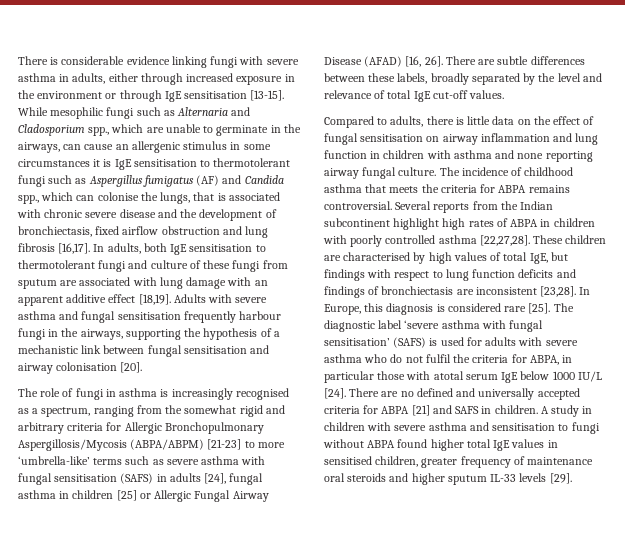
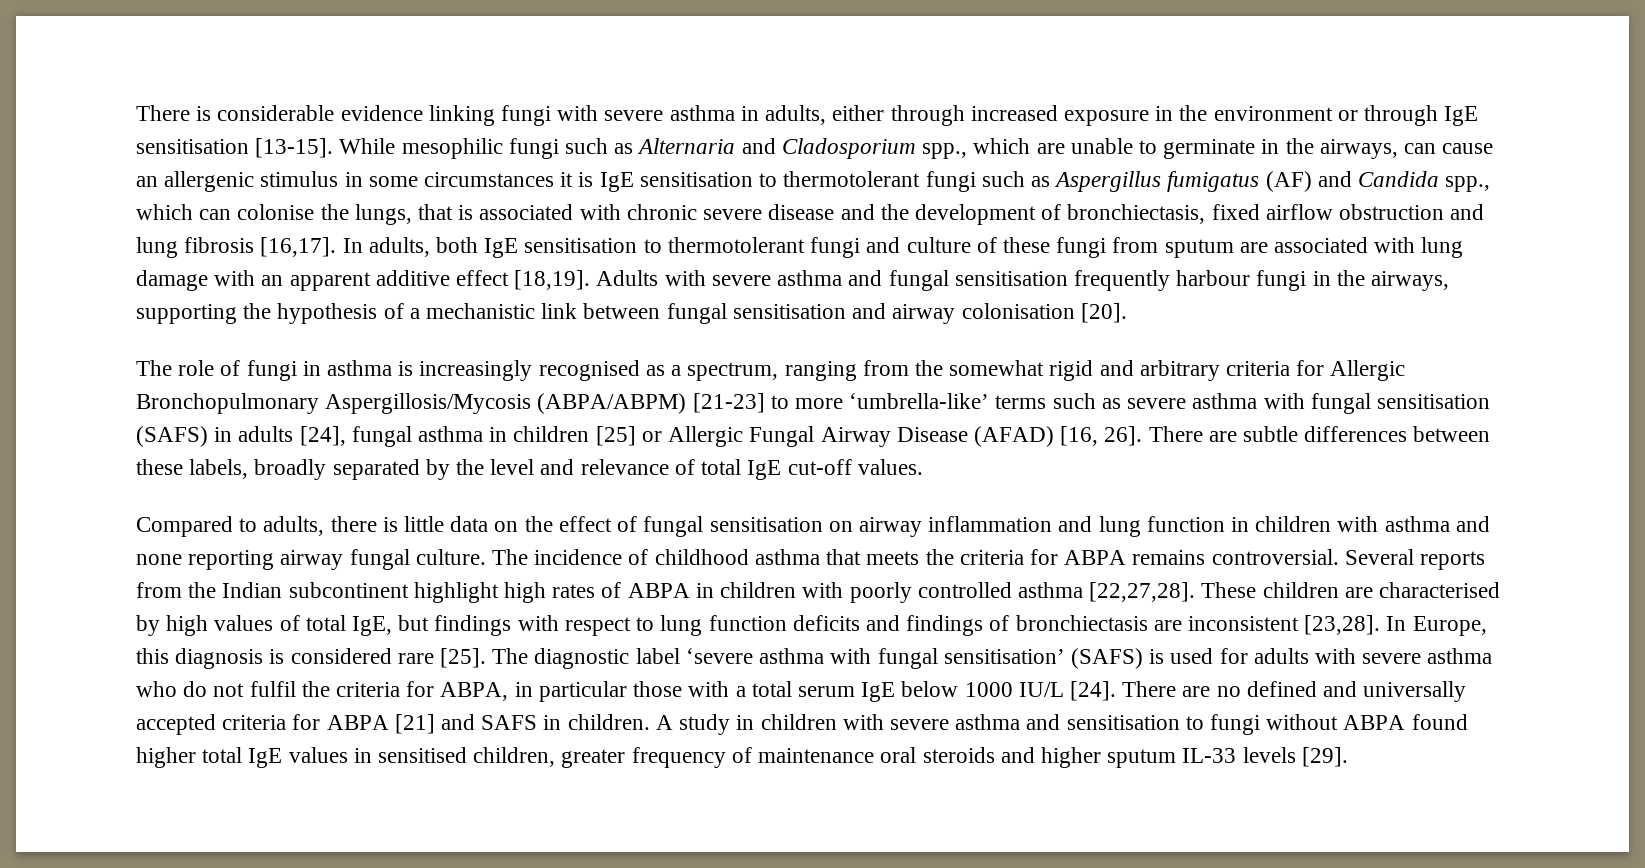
[433,371,464,380] atotal -> [735,681,792,697] a total

